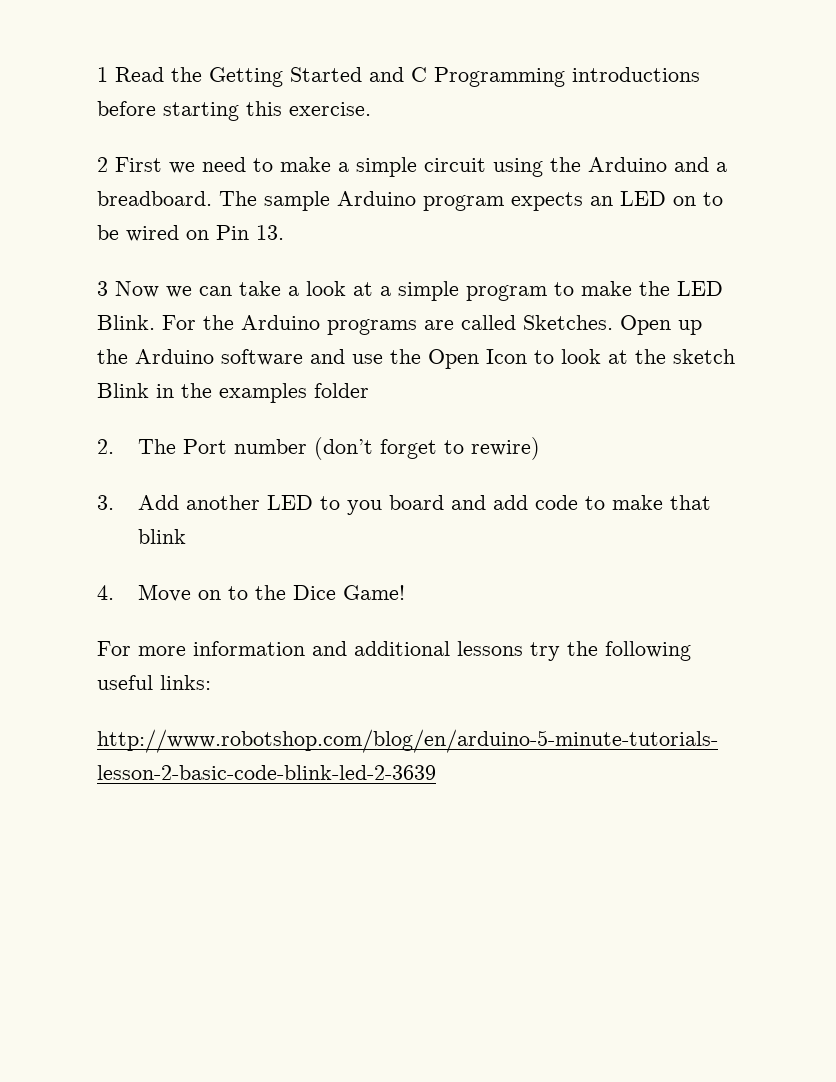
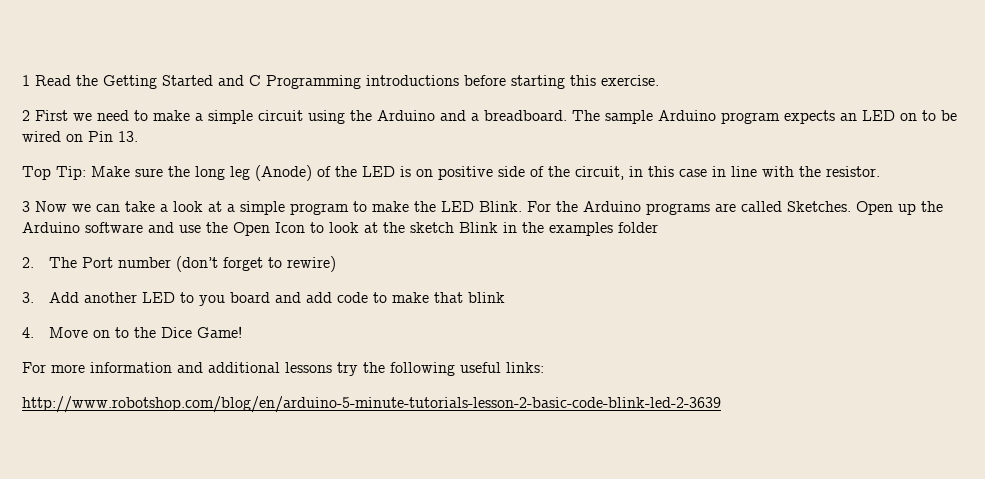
(284, 232) none -> [22,165,880,181] // Top Tip: Make sure the long leg (Anode) of the LED is on positive side of the circuit, in this case in line with the resistor.

